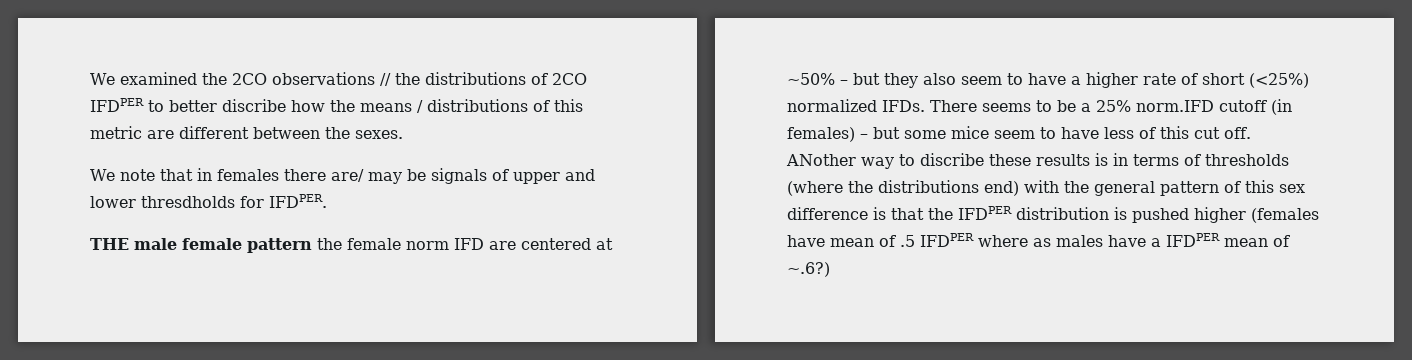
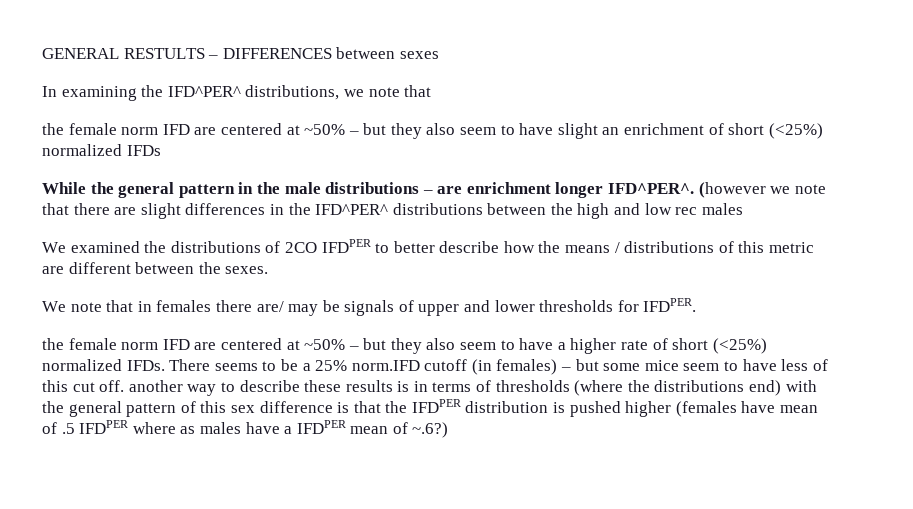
[90,72,391,86] We examined the 2CO observations // -> [42,47,439,59] [42,85,432,101] [42,123,823,139] [42,144,161,156] [42,182,826,198] [42,203,743,219] [42,241,140,253] GENERAL RESTULTS – DIFFERENCES between sexes // In examining the IFD^PER^ distributions, we note that // the female norm IFD are centered at ~50% – but they also seem to have slight an enrichment of short (<25%) normalized IFDs // While the general pattern in the male distributions – are enrichment longer IFD^PER^. (however we note that there are slight differences in the IFD^PER^ distributions between the high and low rec males // We examined
[222,99,286,112] discribe -> [439,241,500,253] describe
[141,196,235,208] thresdholds -> [539,300,614,312] thresholds
[90,238,312,253] THE male female pattern -> (697, 305) none
[786,154,856,166] ANother -> [128,380,183,392] another
[920,153,984,166] discribe -> [239,380,300,392] describe

